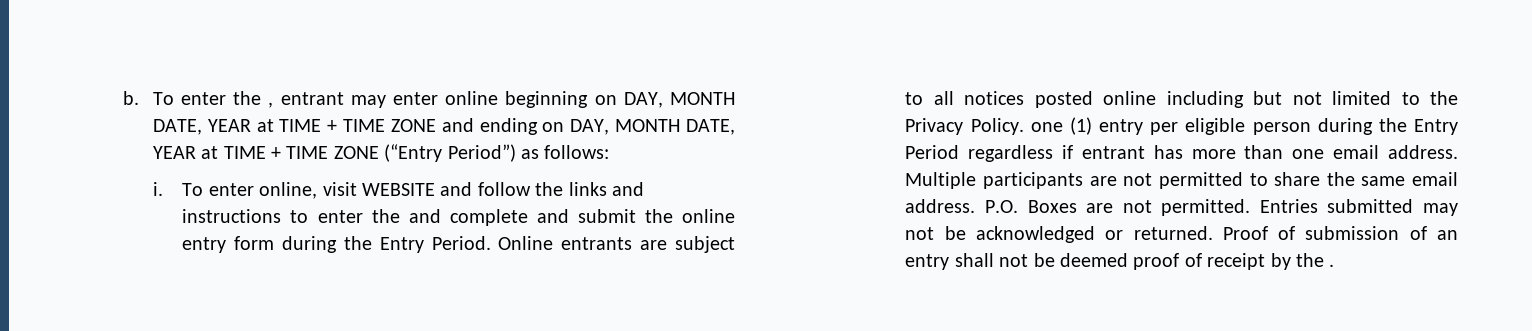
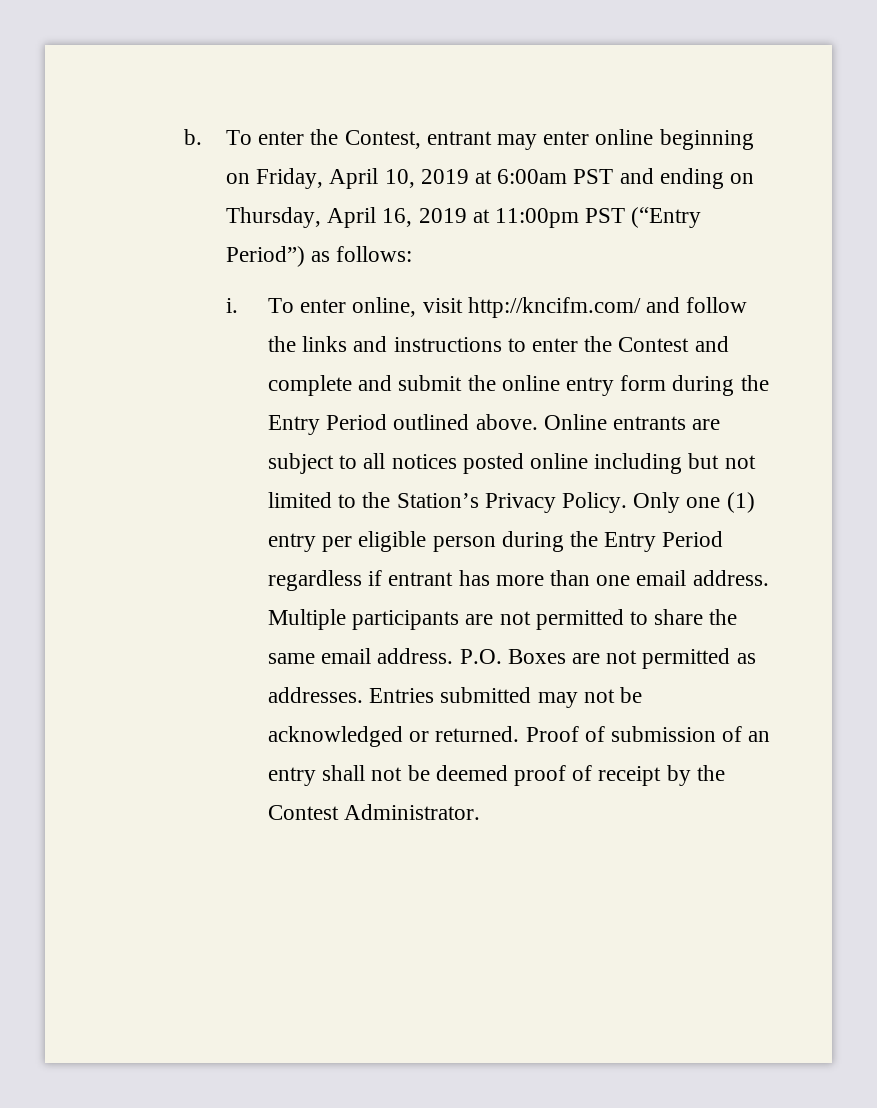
[268,102,274,108] , -> [344,130,421,149] Contest,
[623,92,735,108] [152,118,735,135] [152,146,379,159] DAY, MONTH DATE, YEAR at TIME + TIME ZONE and ending on DAY, MONTH DATE, YEAR at TIME + TIME ZONE -> [256,168,755,189] [225,207,626,228] Friday, April 10, 2019 at 6:00am PST and ending on Thursday, April 16, 2019 at 11:00pm PST
[361,183,435,196] WEBSITE -> [467,297,641,318] http://kncifm.com/
(400, 216) none -> [618,337,690,352] Contest
[431,236,491,250] Period. -> [326,414,538,430] Period outlined above.
(1458, 98) none -> [396,493,479,508] Station’s
(1024, 126) none -> [633,492,681,513] Only
[1161,199,1251,216] permitted. -> [642,648,756,669] [267,687,363,703] permitted as addresses.
[1329,264,1335,267] . -> [267,804,481,820] Contest Administrator.

